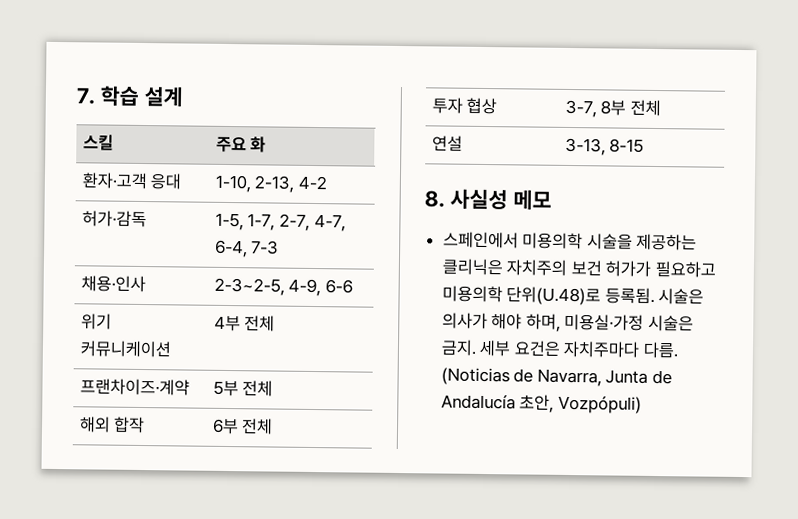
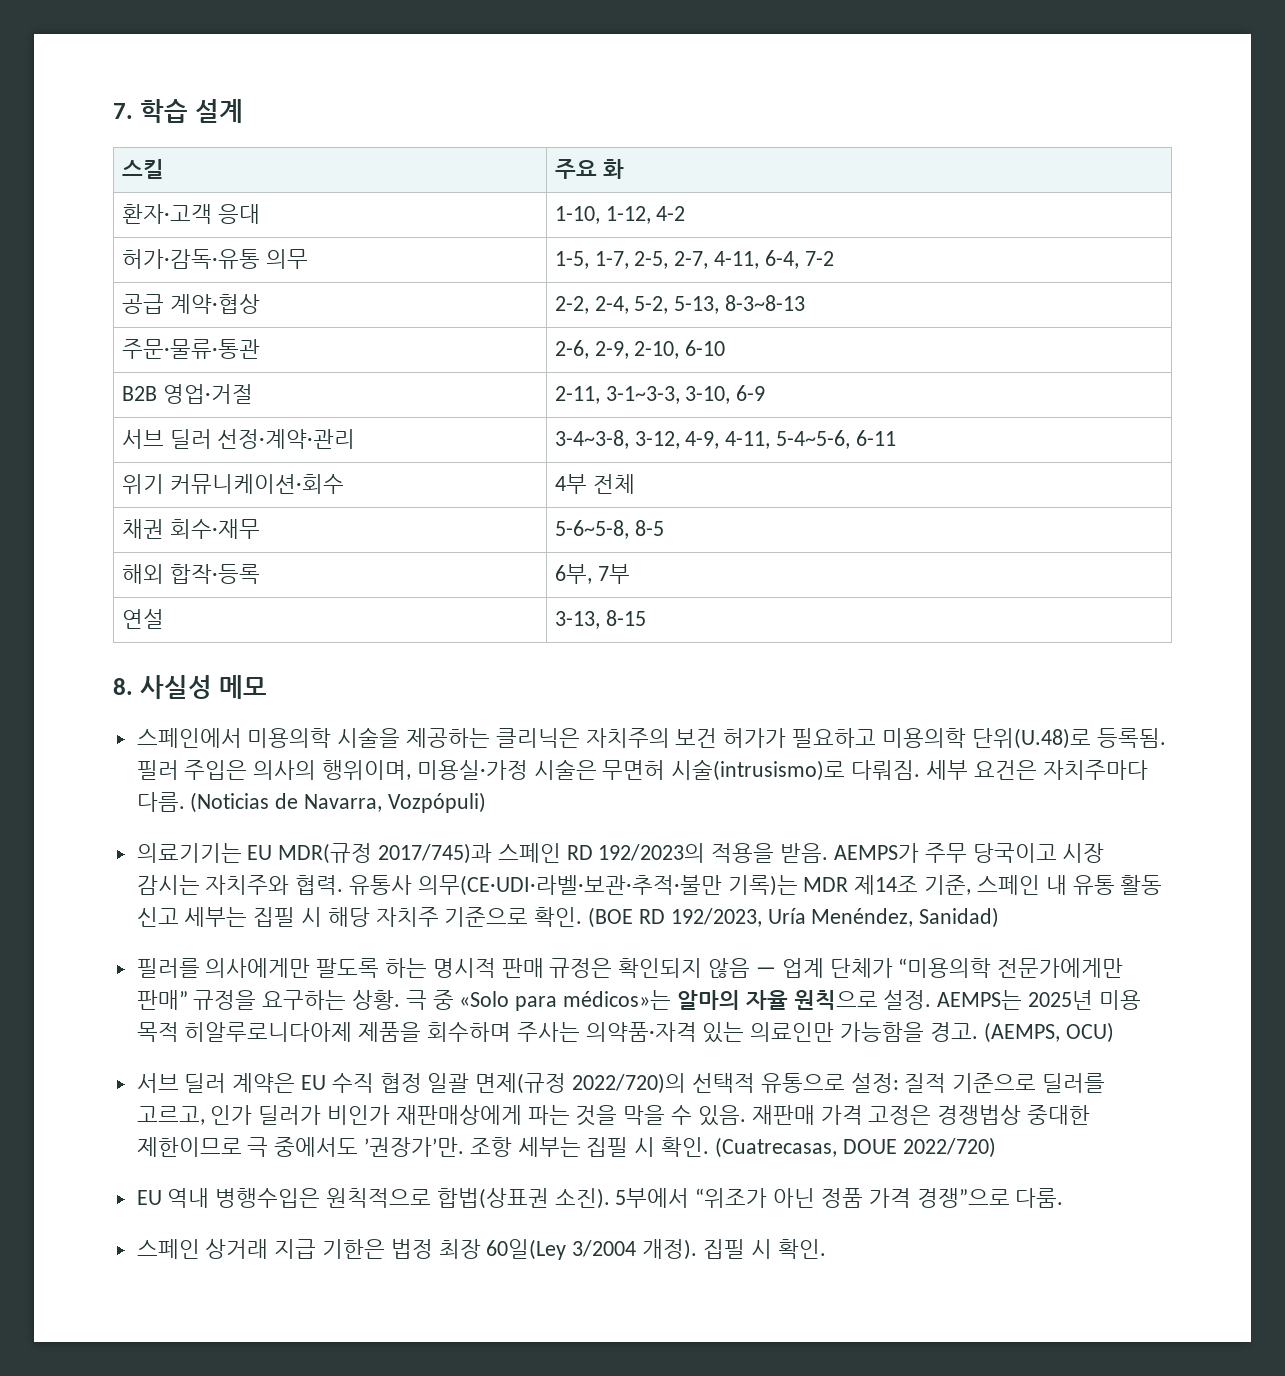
[254,175,295,193] 2-13, -> [605,206,651,224] 1-12,
[81,210,147,228] 허가·감독 -> [121,249,308,269] 허가·감독·유통 의무
[279,213,346,232] [214,239,280,258] [80,275,146,293] [213,277,354,297] 2-7, 4-7, 6-4, 7-3 // 채용·인사 | 2-3~2-5, 4-9, 6-6 -> [634,250,834,269] [121,294,260,314] [554,295,806,314] [121,339,260,359] [554,340,726,359] [121,384,253,404] [554,385,766,404] [121,429,356,449] [554,430,896,449] 2-5, 2-7, 4-11, 6-4, 7-2 // 공급 계약·협상 | 2-2, 2-4, 5-2, 5-13, 8-3~8-13 // 주문·물류·통관 | 2-6, 2-9, 2-10, 6-10 // B2B 영업·거절 | 2-11, 3-1~3-3, 3-10, 6-9 // 서브 딜러 선정·계약·관리 | 3-4~3-8, 3-12, 4-9, 4-11, 5-4~5-6, 6-11
[79,340,172,358] 커뮤니케이션 -> [169,474,344,494] 커뮤니케이션·회수
[79,378,190,396] [212,380,274,397] [78,416,146,434] [211,418,274,435] [431,97,498,115] [564,99,662,118] 프랜차이즈·계약 | 5부 전체 // 해외 합작 | 6부 전체 // 투자 협상 | 3-7, 8부 전체 -> [121,519,260,539] [554,520,664,539] [121,564,260,584] [554,564,630,584] 채권 회수·재무 | 5-6~5-8, 8-5 // 해외 합작·등록 | 6부, 7부
[658,288,705,305] [441,312,695,332] [440,339,477,356] 시술은 의사가 해야 하며, 미용실·가정 시술은 금지. -> [136,759,921,781] 필러 주입은 의사의 행위이며, 미용실·가정 시술은 무면허 시술(intrusismo)로 다뤄짐.
[605,369,673,385] [440,394,642,414] Junta de Andalucía 초안, Vozpópuli) -> [387,792,486,813] [136,843,1105,864] [136,875,1163,896] [136,907,1000,928] [136,958,1124,978] [136,990,1141,1011] [136,1022,1114,1043] [136,1073,1105,1094] [136,1105,1090,1126] [136,1137,996,1158] [136,1188,1064,1209] [136,1239,826,1260] Vozpópuli) // 의료기기는 EU MDR(규정 2017/745)과 스페인 RD 192/2023의 적용을 받음. AEMPS가 주무 당국이고 시장 감시는 자치주와 협력. 유통사 의무(CE·UDI·라벨·보관·추적·불만 기록)는 MDR 제14조 기준, 스페인 내 유통 활동 신고 세부는 집필 시 해당 자치주 기준으로 확인. (BOE RD 192/2023, Uría Menéndez, Sanidad) // 필러를 의사에게만 팔도록 하는 명시적 판매 규정은 확인되지 않음 — 업계 단체가 “미용의학 전문가에게만 판매” 규정을 요구하는 상황. 극 중 «Solo para médicos»는 알마의 자율 원칙으로 설정. AEMPS는 2025년 미용 목적 히알루로니다아제 제품을 회수하며 주사는 의약품·자격 있는 의료인만 가능함을 경고. (AEMPS, OCU) // 서브 딜러 계약은 EU 수직 협정 일괄 면제(규정 2022/720)의 선택적 유통으로 설정: 질적 기준으로 딜러를 고르고, 인가 딜러가 비인가 재판매상에게 파는 것을 막을 수 있음. 재판매 가격 고정은 경쟁법상 중대한 제한이므로 극 중에서도 ’권장가’만. 조항 세부는 집필 시 확인. (Cuatrecasas, DOUE 2022/720) // EU 역내 병행수입은 원칙적으로 합법(상표권 소진). 5부에서 “위조가 아닌 정품 가격 경쟁”으로 다룸. // 스페인 상거래 지급 기한은 법정 최장 60일(Ley 3/2004 개정). 집필 시 확인.

